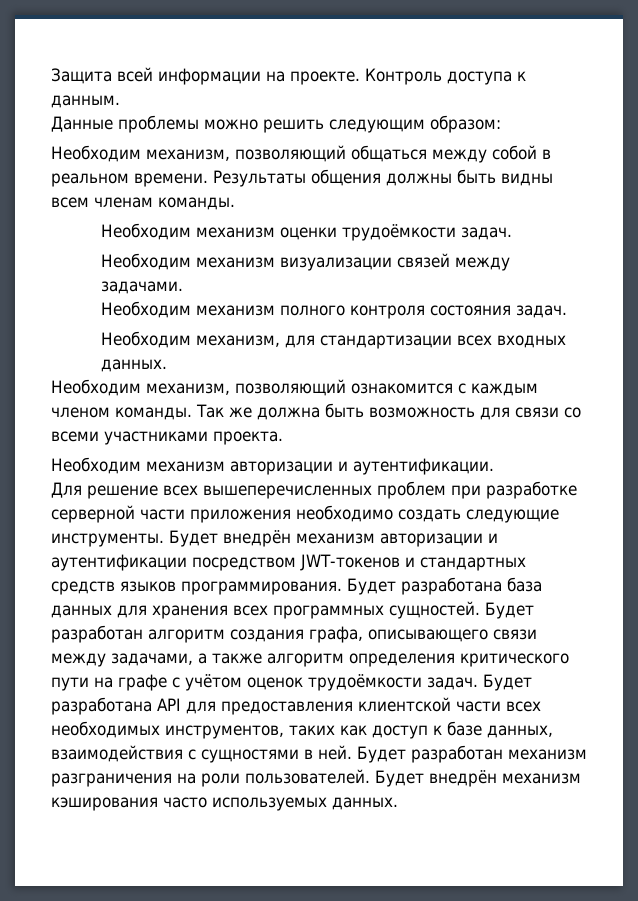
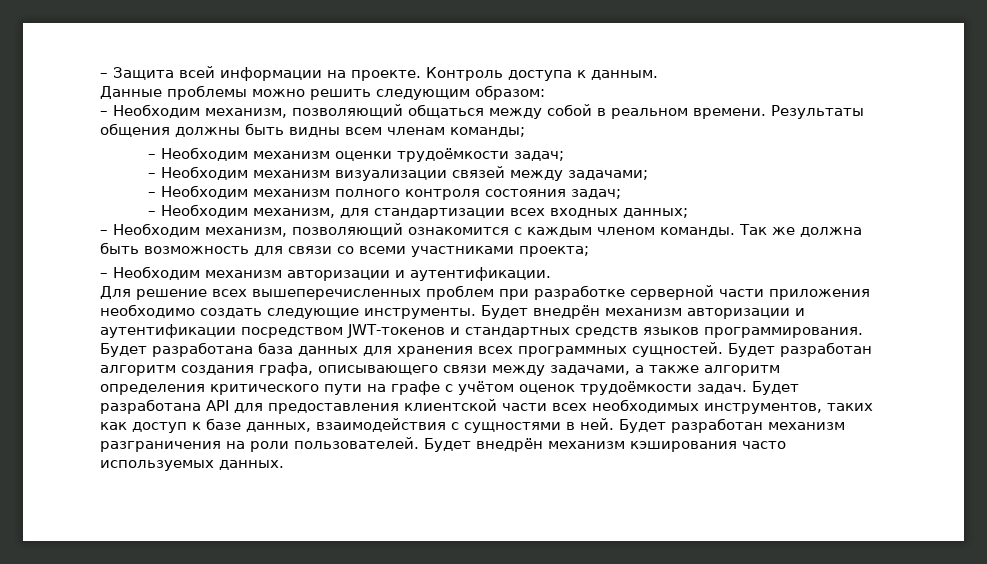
(51, 76) none -> [100,73,108,78] –
(501, 124) none -> [100,111,108,116] –
[158,197,235,210] команды. // -> [450,127,525,137] [148,154,157,159] команды; // –
[461,227,513,240] задач. // -> [514,151,565,161] [148,173,157,178] задач; // –
[101,281,184,294] задачами. // -> [568,170,649,180] [148,192,157,197] задачами; // –
[516,305,568,318] задач. // -> [571,189,622,199] [148,211,157,216] задач; // –
[101,359,168,372] данных. // -> [623,208,689,218] [100,230,108,235] данных; // –
[213,431,283,445] проекта. // -> [519,246,589,257] [100,273,108,278] проекта; // –

